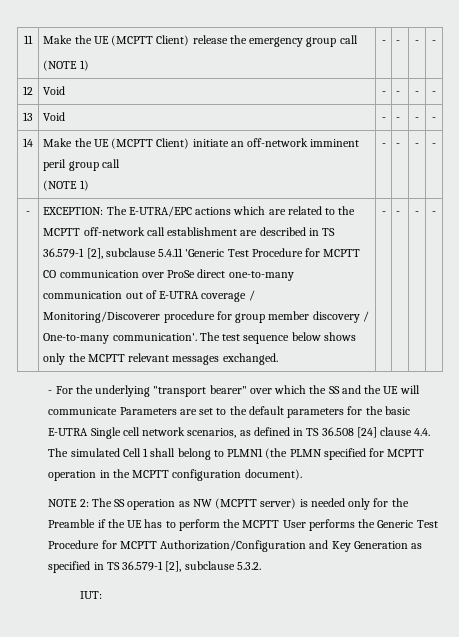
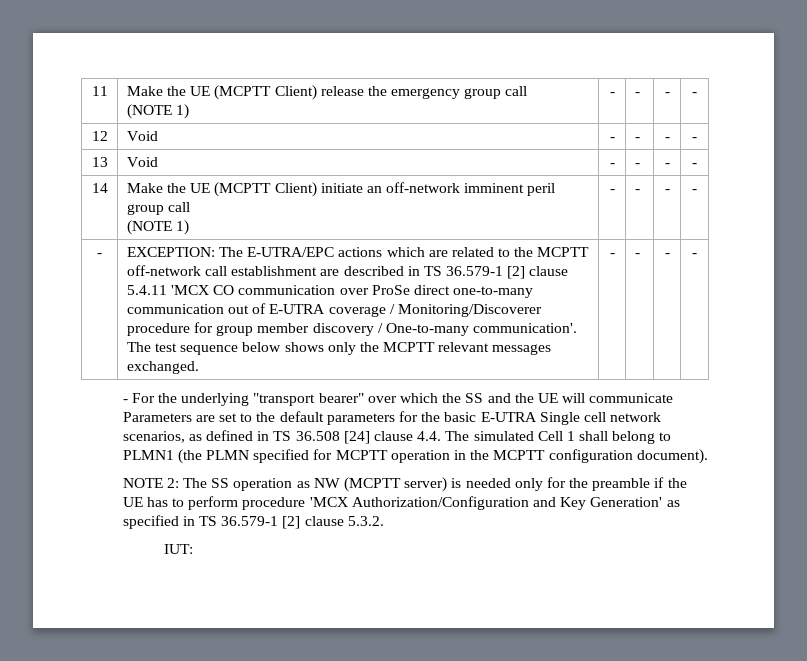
[86,248,361,259] [2], subclause 5.4.11 'Generic Test Procedure for MCPTT -> [507,266,569,279] [126,285,209,295] [2] clause 5.4.11 'MCX
[48,519,96,528] Preamble -> [592,478,651,491] preamble
[223,519,438,531] [48,540,157,549] the MCPTT User performs the Generic Test Procedure for MCPTT -> [242,497,348,510] procedure 'MCX
[353,541,408,549] Generation -> [590,497,663,507] Generation'
[165,561,235,572] [2], subclause -> [282,516,344,529] [2] clause

